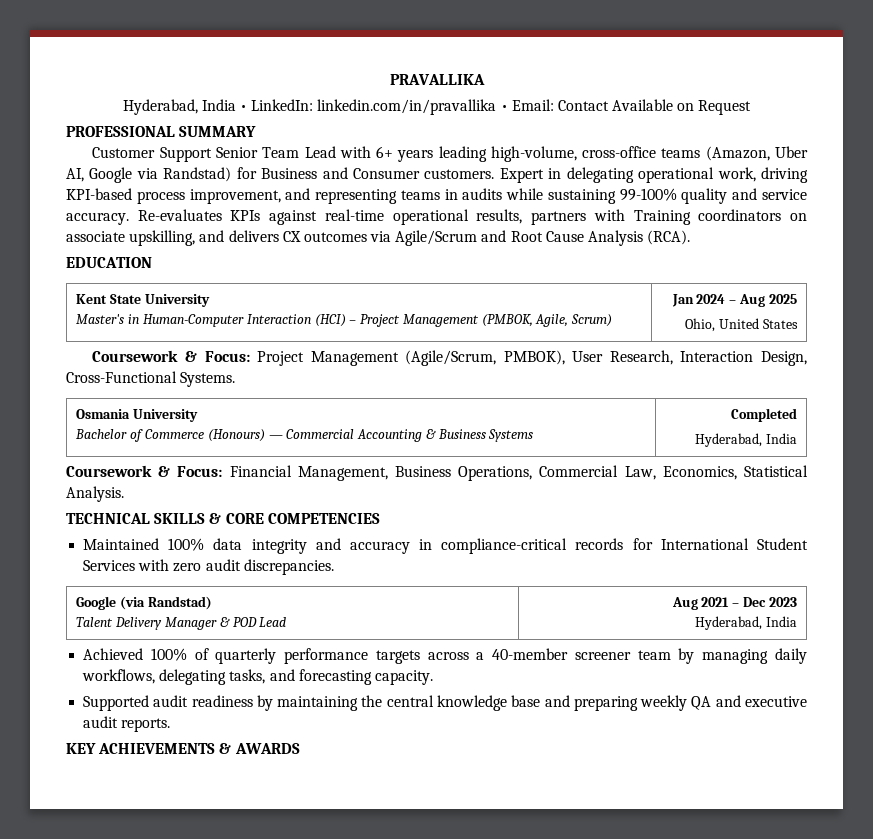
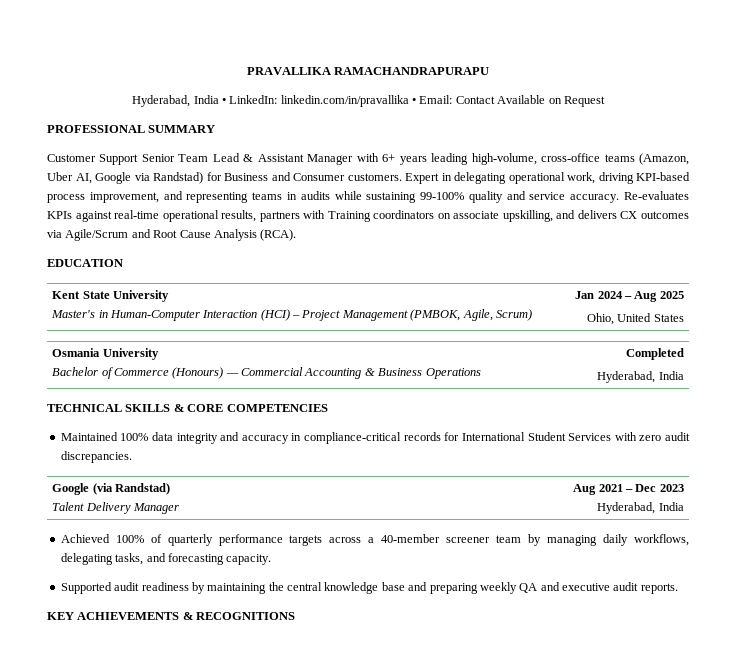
(485, 79) none -> [334,67,490,75] RAMACHANDRAPURAPU
(336, 152) none -> [243,154,354,165] & Assistant Manager
[92,350,807,366] [66,371,236,387] // Coursework & Focus: Project Management (Agile/Scrum, PMBOK), User Research, Interaction Design, Cross-Functional Systems. -> (684, 318) none
[488,429,534,442] Systems -> [425,368,481,379] Operations
[66,465,808,481] [66,486,124,502] // Coursework & Focus: Financial Management, Business Operations, Commercial Law, Economics, Statistical Analysis. -> (684, 375) none
[219,617,287,627] & POD Lead -> (179, 508) none
[234,743,300,754] AWARDS -> [196,612,296,620] RECOGNITIONS

